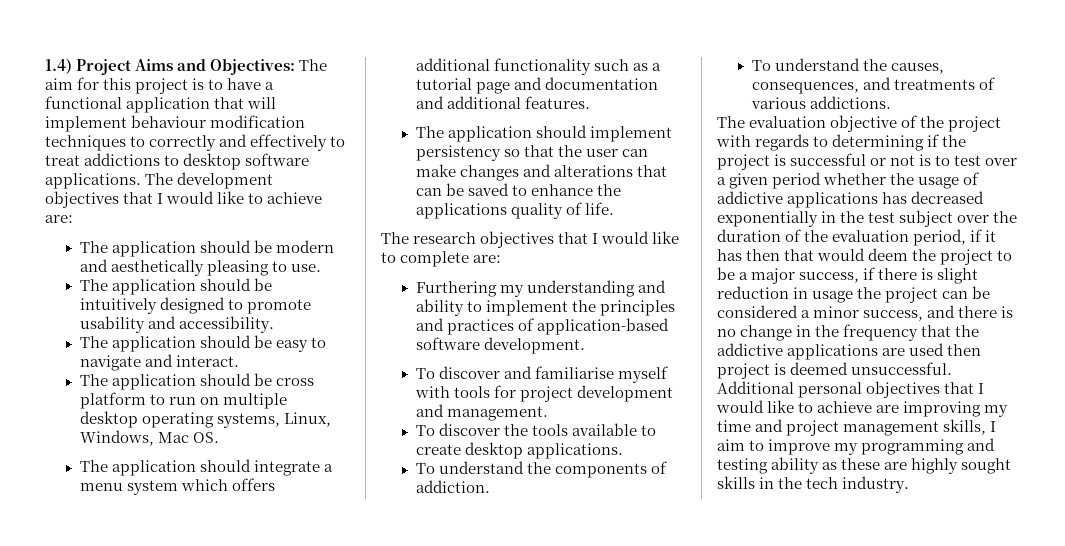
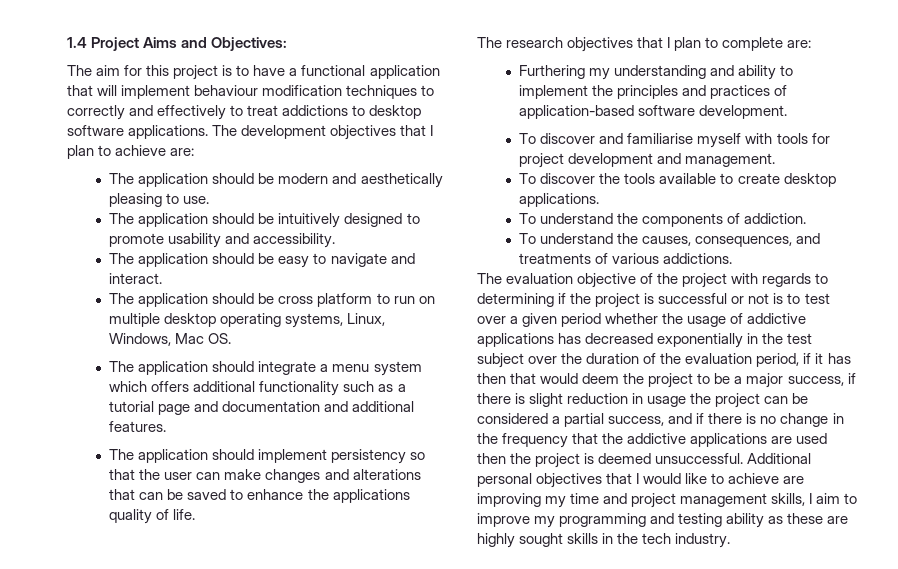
[45,58,72,74] 1.4) -> [67,37,87,48] 1.4
(296, 67) none -> (288, 44) //
[166,191,245,204] would like -> [67,145,94,159] plan
[601,231,680,244] would like -> [674,37,702,51] plan
[813,306,860,318] minor -> [564,413,605,427] partial
(956, 311) none -> [696,413,705,424] if
(982, 350) none -> [510,453,532,464] the

